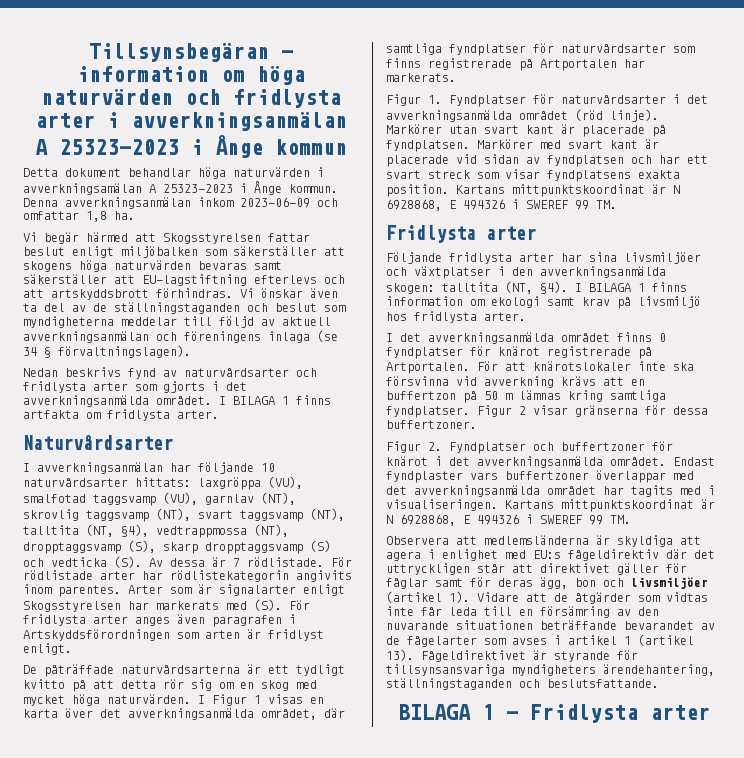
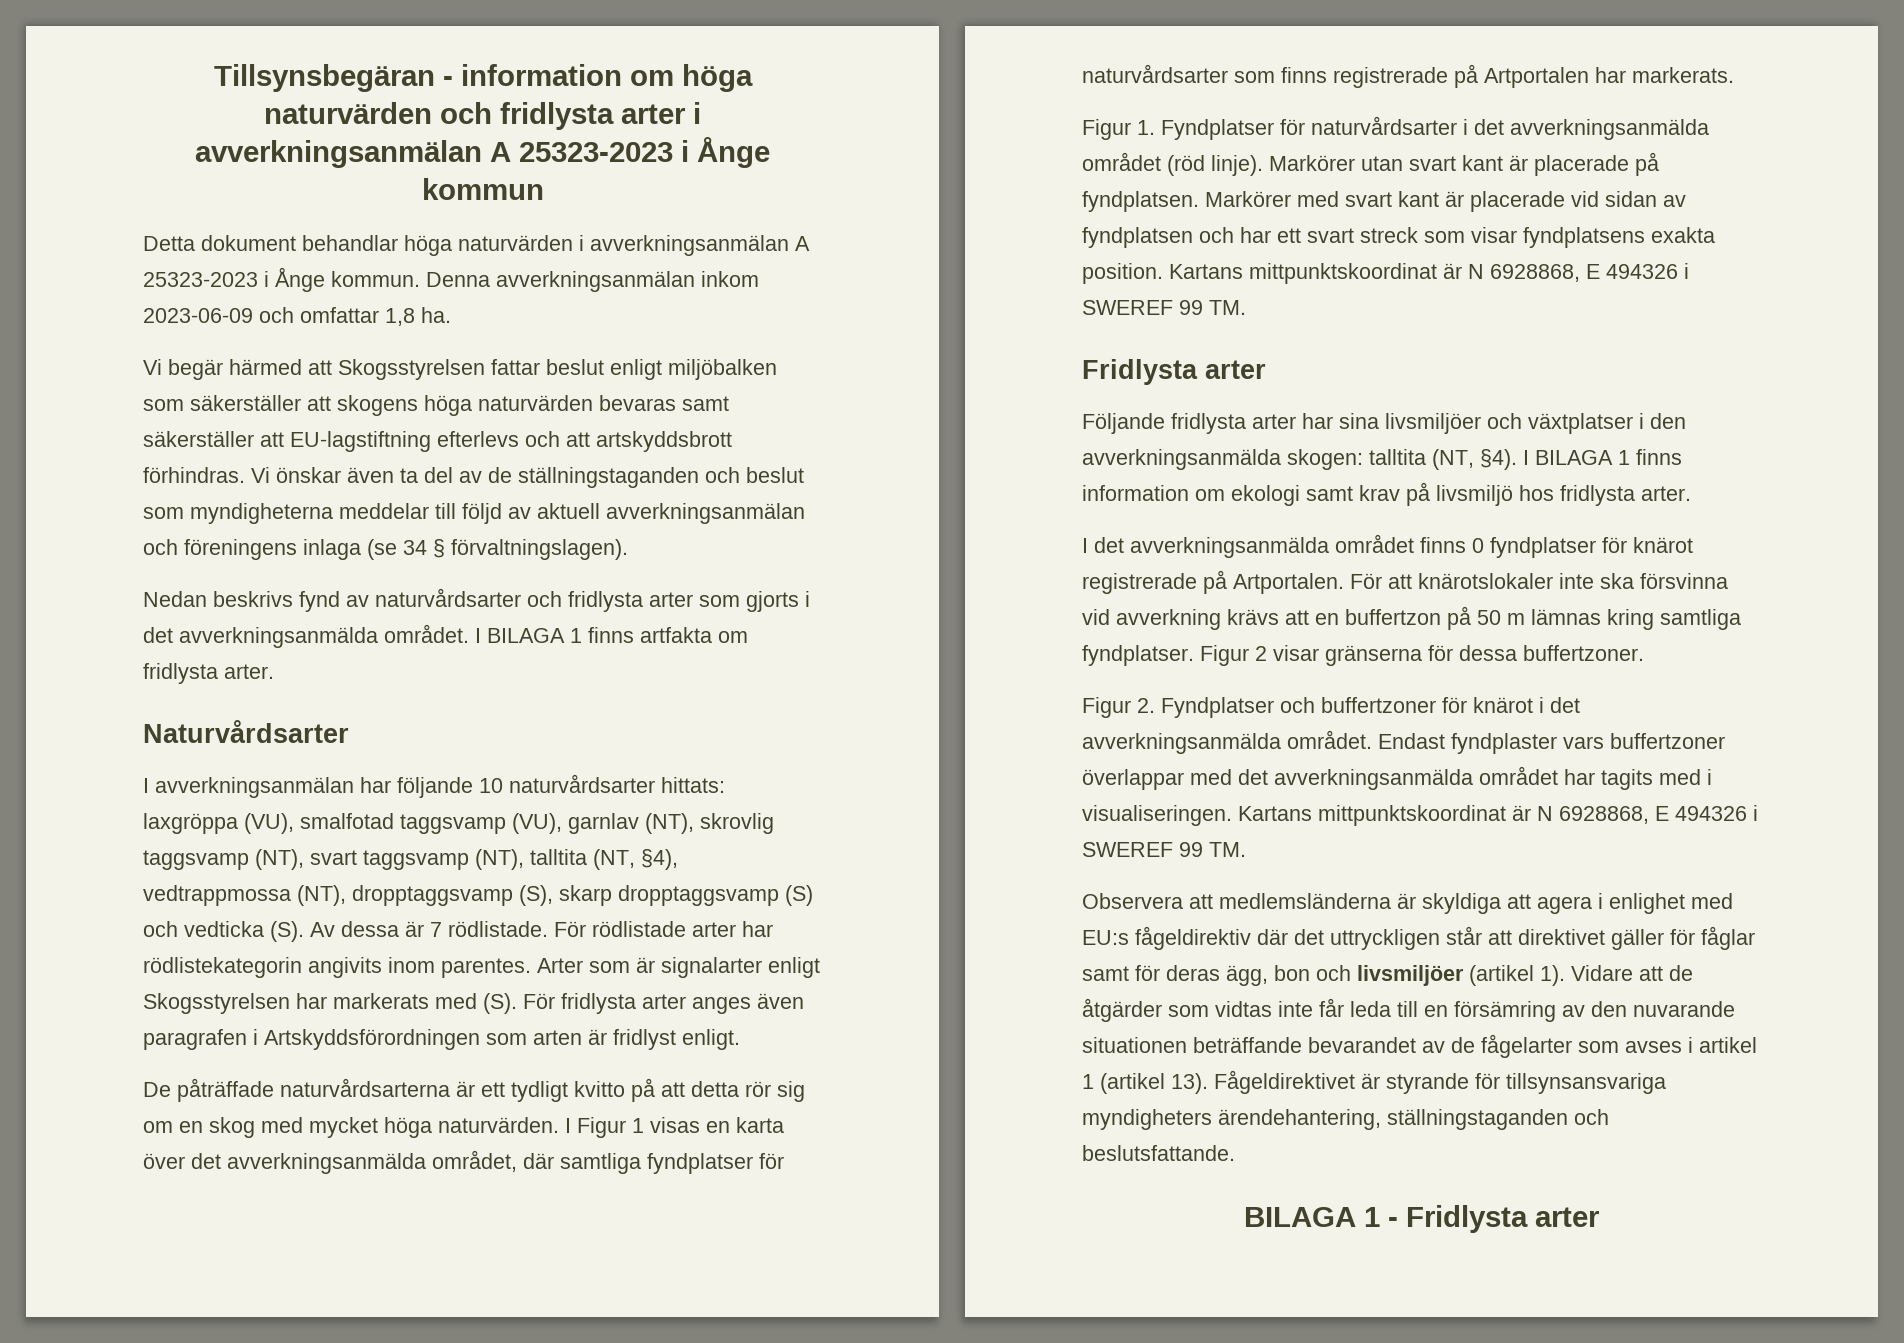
[23,183,142,195] avverkningsamälan -> [590,235,789,256] avverkningsanmälan

